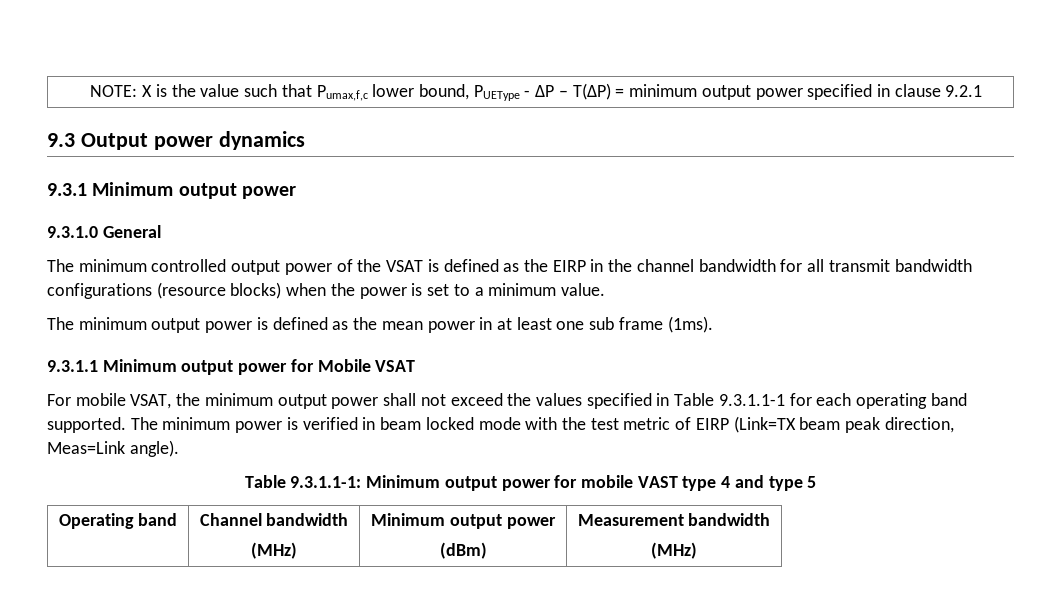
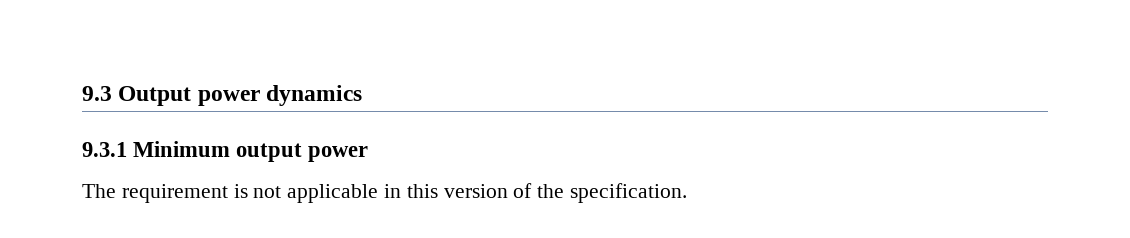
[90,83,983,101] NOTE: X is the value such that Pumax,f,c lower bound, PUEType - ΔP – T(ΔP) = minimum output power specified in clause 9.2.1 // -> (82, 93) none
[47,225,161,238] [47,259,972,275] [47,282,605,299] [47,316,713,333] [47,359,416,375] [47,393,967,409] [47,416,954,433] [47,440,179,457] [244,475,817,491] [58,513,178,529] [199,513,349,526] [251,542,297,559] [371,513,556,529] [439,542,487,559] [577,513,771,526] [651,542,697,559] // 9.3.1.0 General // The minimum controlled output power of the VSAT is defined as the EIRP in the channel bandwidth for all transmit bandwidth configurations (resource blocks) when the power is set to a minimum value. // The minimum output power is defined as the mean power in at least one sub frame (1ms). // 9.3.1.1 Minimum output power for Mobile VSAT // For mobile VSAT, the minimum output power shall not exceed the values specified in Table 9.3.1.1-1 for each operating band supported. The minimum power is verified in beam locked mode with the test metric of EIRP (Link=TX beam peak direction, Meas=Link angle). // Table 9.3.1.1-1: Minimum output power for mobile VAST type 4 and type 5 // Operating band | Channel bandwidth // (MHz) | Minimum output power // (dBm) | Measurement bandwidth // (MHz) -> [82,183,688,203] // The requirement is not applicable in this version of the specification.

